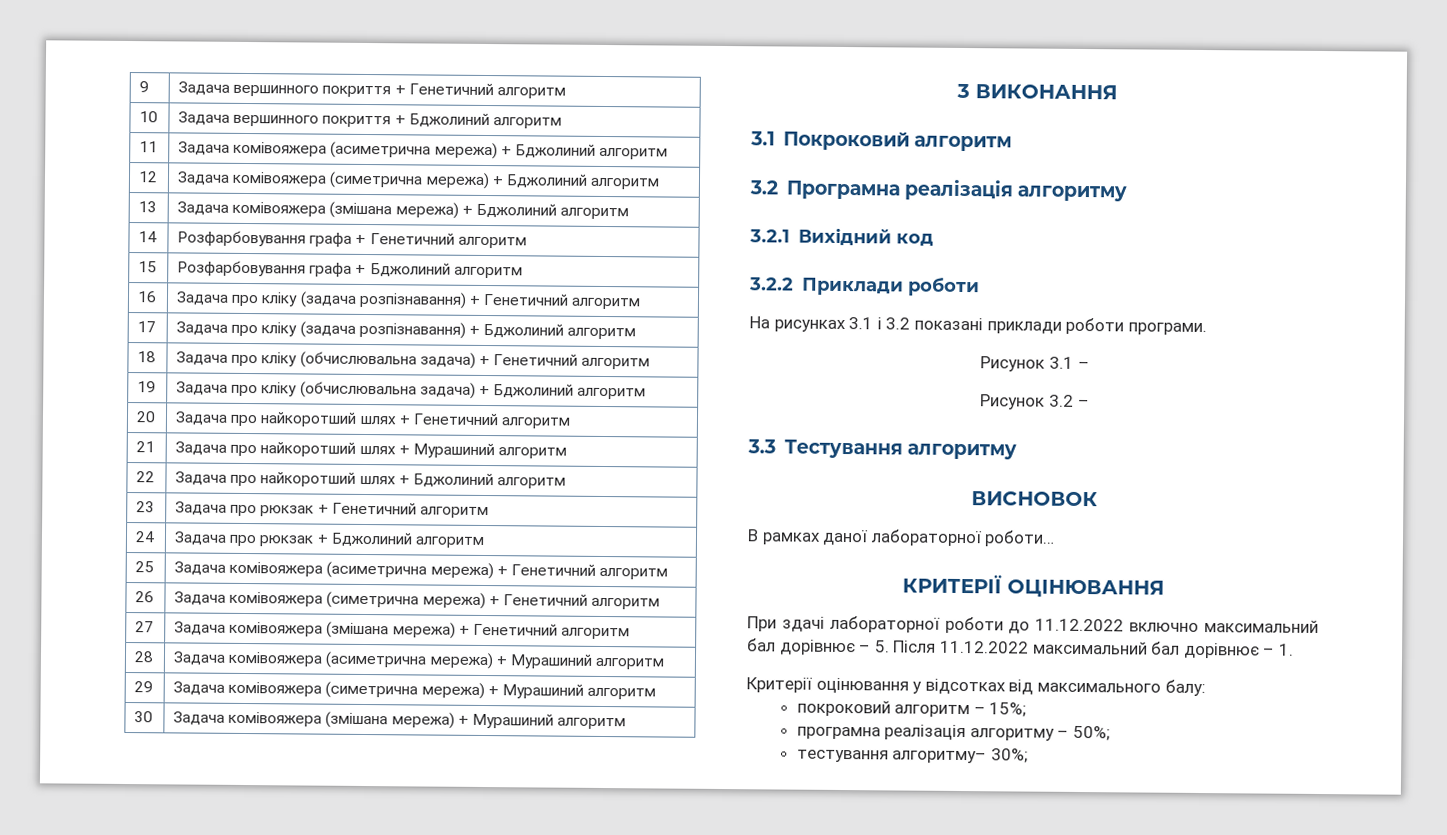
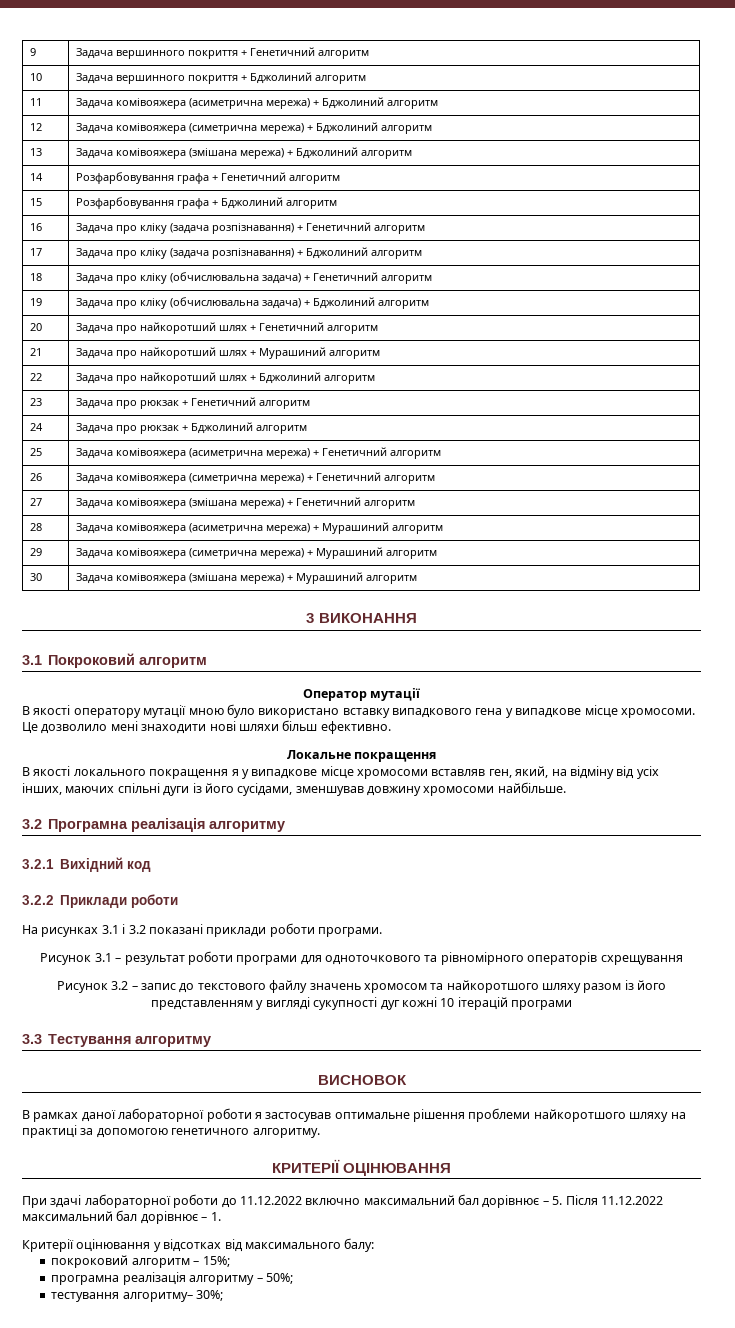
(1013, 143) none -> [302,688,421,701] [22,704,695,718] [22,720,391,734] [286,750,437,762] [22,766,659,779] [22,782,566,796] // Оператор мутації // В якості оператору мутації мною було використано вставку випадкового гена у випадкове місце хромосоми. Це дозволило мені знаходити нові шляхи більш ефективно. // Локальне покращення // В якості локального покращення я у випадкове місце хромосоми вставляв ген, який, на відміну від усіх інших, маючих спільні дуги із його сусідами, зменшував довжину хромосоми найбільше.
[980,394,1090,410] // Рисунок 3.2 – -> [124,951,683,965] [56,980,667,993] [151,997,572,1010] результат роботи програми для одноточкового та рівномірного операторів схрещування // Рисунок 3.2 – запис до текстового файлу значень хромосом та найкоротшого шляху разом із його представленням у вигляді сукупності дуг кожні 10 ітерацій програми
[984,530,1056,547] роботи… -> [206,1108,686,1122] [22,1125,320,1138] роботи я застосував оптимальне рішення проблеми найкоротшого шляху на практиці за допомогою генетичного алгоритму.

